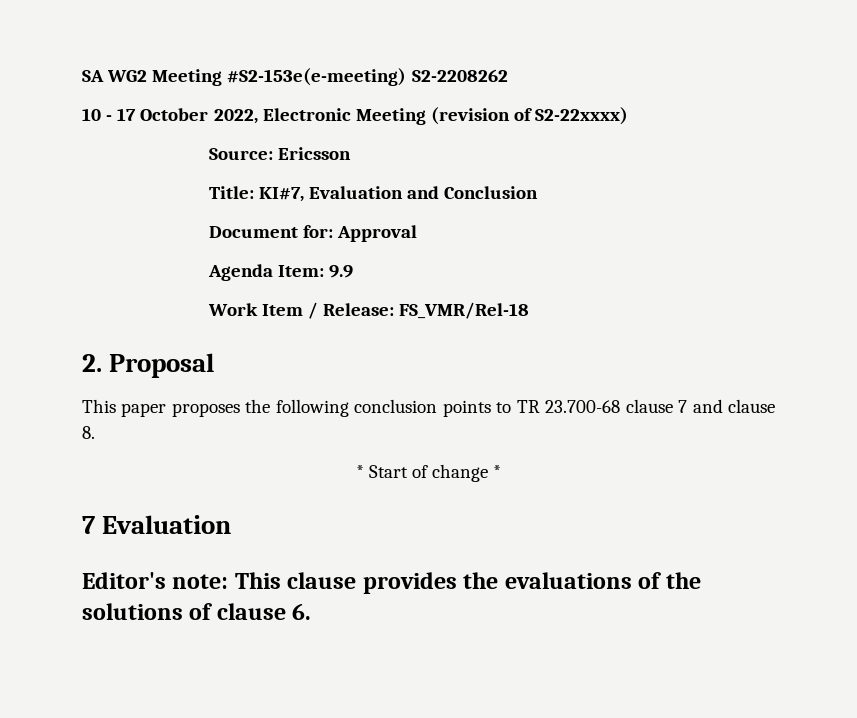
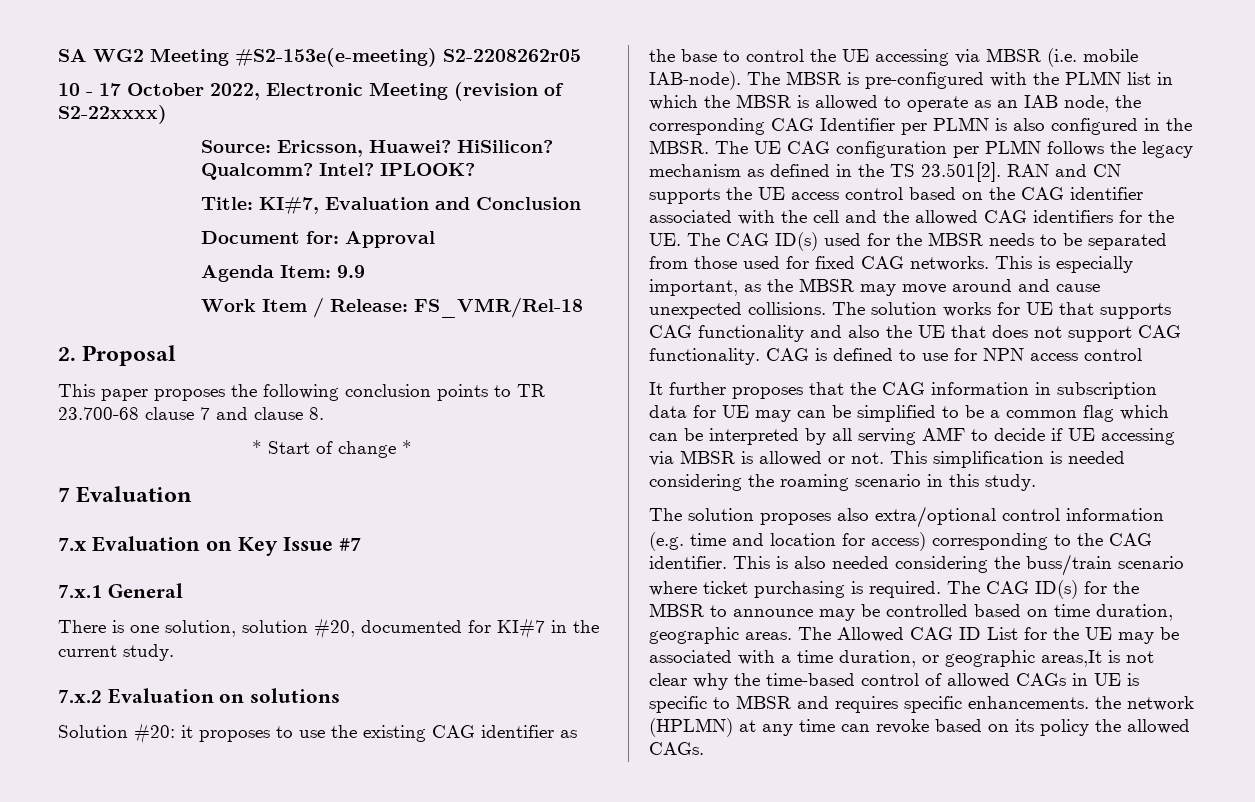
[411,69,508,82] S2-2208262 -> [443,49,581,62] S2-2208262r05
[277,147,351,160] Ericsson -> [277,140,554,157] [201,163,476,180] Ericsson, Huawei? HiSilicon? Qualcomm? Intel? IPLOOK?
[82,572,701,594] [82,603,312,620] Editor's note: This clause provides the evaluations of the solutions of clause 6. -> [58,536,361,556] [58,583,183,598] [58,618,599,639] [58,644,174,661] [58,688,341,704] [58,723,577,744] [649,48,1138,67] [649,71,1173,90] [649,94,1141,112] [649,117,1192,135] [649,140,1193,158] [649,162,1121,182] [649,187,1143,204] [649,210,1174,225] [649,232,1167,251] [649,256,1133,273] [649,278,1100,296] [649,302,1171,319] [649,325,1181,342] [649,348,1142,365] [649,382,1157,399] [649,405,1169,422] [649,427,1175,445] [649,450,1125,468] [649,474,1036,491] [649,506,1164,528] [649,532,1152,551] [649,554,1184,576] [649,580,1139,599] [649,603,1173,621] [649,627,1179,644] [649,650,1154,667] [649,673,1139,690] [649,695,1194,713] [649,718,1190,737] [649,742,704,755] 7.x Evaluation on Key Issue #7 // 7.x.1 General // There is one solution, solution #20, documented for KI#7 in the current study. // 7.x.2 Evaluation on solutions // Solution #20: it proposes to use the existing CAG identifier as the base to control the UE accessing via MBSR (i.e. mobile IAB-node). The MBSR is pre-configured with the PLMN list in which the MBSR is allowed to operate as an IAB node, the corresponding CAG Identifier per PLMN is also configured in the MBSR. The UE CAG configuration per PLMN follows the legacy mechanism as defined in the TS 23.501[2]. RAN and CN supports the UE access control based on the CAG identifier associated with the cell and the allowed CAG identifiers for the UE. The CAG ID(s) used for the MBSR needs to be separated from those used for fixed CAG networks. This is especially important, as the MBSR may move around and cause unexpected collisions. The solution works for UE that supports CAG functionality and also the UE that does not support CAG functionality. CAG is defined to use for NPN access control // It further proposes that the CAG information in subscription data for UE may can be simplified to be a common flag which can be interpreted by all serving AMF to decide if UE accessing via MBSR is allowed or not. This simplification is needed considering the roaming scenario in this study. // The solution proposes also extra/optional control information (e.g. time and location for access) corresponding to the CAG identifier. This is also needed considering the buss/train scenario where ticket purchasing is required. The CAG ID(s) for the MBSR to announce may be controlled based on time duration, geographic areas. The Allowed CAG ID List for the UE may be associated with a time duration, or geographic areas,It is not clear why the time-based control of allowed CAGs in UE is specific to MBSR and requires specific enhancements. the network (HPLMN) at any time can revoke based on its policy the allowed CAGs.

